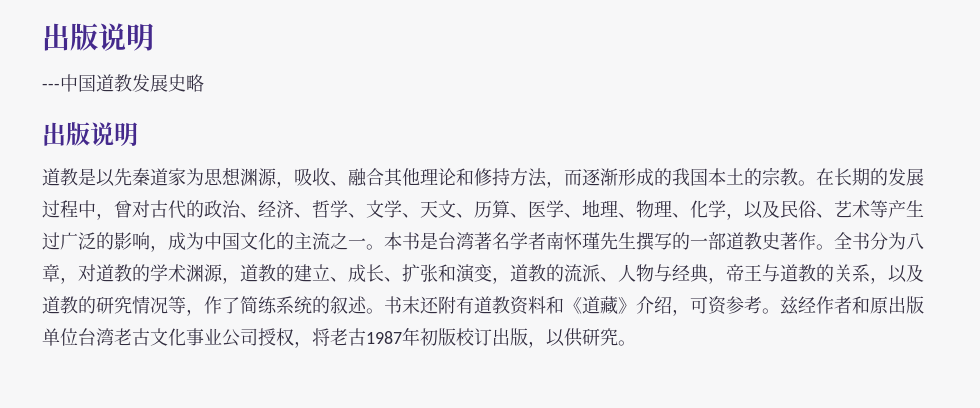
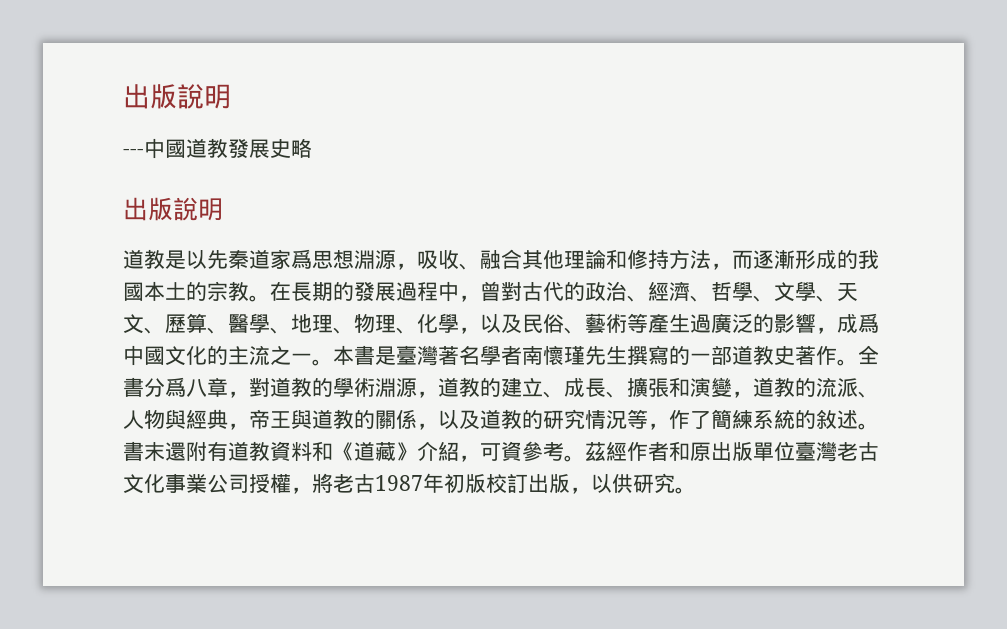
[42,23,126,51] 出版说 -> [123,84,204,109] 出版說
[78,74,150,92] 国道教发 -> [165,138,249,159] 國道教發
[90,122,114,146] 说 -> [173,197,198,221] 說
[186,167,258,186] 为思想渊 -> [291,249,375,270] 爲思想淵
[438,168,456,186] 论 -> [585,250,606,269] 論
[600,168,618,186] 渐 -> [774,250,795,269] 漸
[690,168,708,186] 国 -> [123,282,144,301] 國
[834,168,924,186] [42,200,60,218] 长期的发展过 -> [291,282,417,302] 長期的發展過
[132,200,150,218] 对 -> [501,282,522,301] 對
[258,200,564,218] 经济、哲学、文学、天文、历算、医学 -> [648,281,858,302] [123,313,270,334] 經濟、哲學、文學、天文、歷算、醫學
[708,200,726,218] 学 -> [438,313,459,333] 學
[834,200,924,218] [42,232,240,252] 艺术等产生过广泛的影响，成为中国 -> [585,313,879,334] [123,345,165,366] 藝術等產生過廣泛的影響，成爲中國
[402,231,583,250] 书是台湾著名学者南怀 -> [354,345,564,366] 書是臺灣著名學者南懷
[654,233,672,250] 写 -> [648,345,669,365] 寫
[852,232,924,250] [42,264,204,284] 书分为八章，对道教的学术渊 -> [123,377,396,398] 書分爲八章，對道教的學術淵
[366,264,492,283] 长、扩张和演变 -> [585,377,732,398] 長、擴張和演變
[654,264,690,282] 与经 -> [165,410,207,429] 與經
[762,264,870,282] 与道教的关系 -> [291,409,417,429] 與道教的關係
[150,297,168,314] 况 -> [606,410,627,429] 況
[240,296,439,314] 简练系统的叙述。书末还 -> [711,409,879,430] [123,441,186,461] 簡練系統的敘述。書末還
[510,296,529,315] 资 -> [270,441,291,461] 資
[654,296,816,316] 绍，可资参考。兹经 -> [438,441,627,462] 紹，可資參考。茲經
[42,328,114,346] 单位台湾 -> [753,441,837,462] 單位臺灣
[204,328,330,348] 业公司授权，将 -> [186,473,333,494] 業公司授權，將
[474,328,492,346] 订 -> [507,474,528,493] 訂

